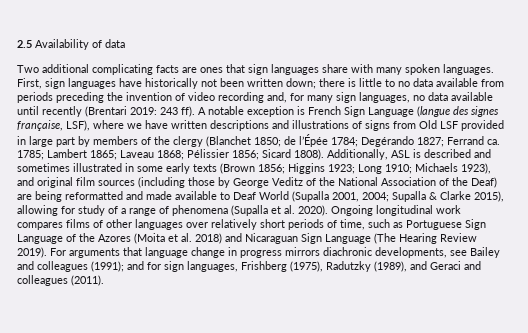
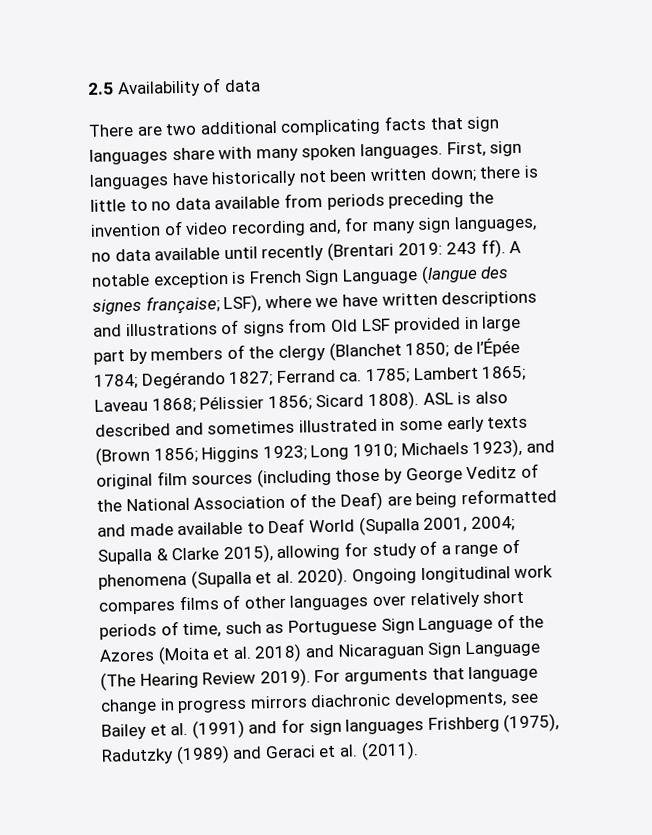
[17,65,39,73] Two -> [88,123,198,137] There are two
[182,67,223,73] are ones -> (426, 123) none
[17,120,63,131] française, -> [145,295,220,315] française;
[327,149,388,160] Additionally, -> (419, 401) none
(421, 153) none -> [474,391,508,404] also
[17,261,124,272] and colleagues (1991); -> [149,719,245,739] et al. (1991)
[187,261,238,272] languages, -> [345,718,425,735] languages
[374,261,407,272] (1989), -> [175,745,230,765] (1989)
[464,261,481,270] [17,275,68,286] and colleagues -> [318,744,358,758] et al.

